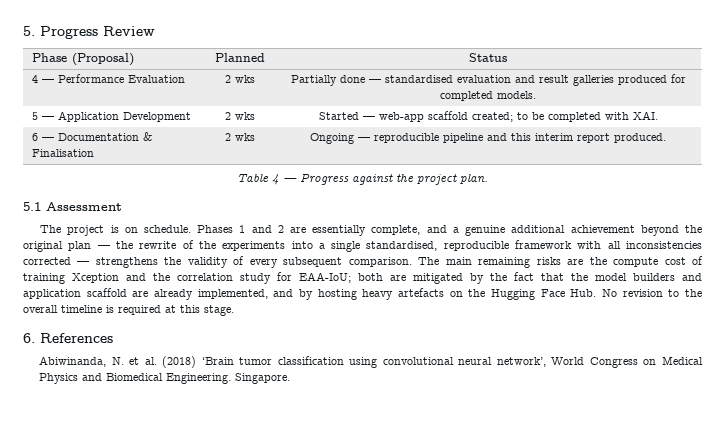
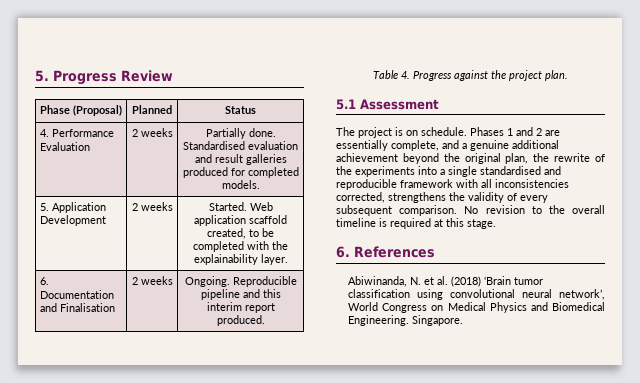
[32,75,55,83] 4 — -> [39,129,49,137] 4.
[235,75,255,83] wks -> [140,128,173,137] weeks
[339,75,453,83] done — standardised -> [248,128,276,137] [183,141,245,150] done. Standardised
[32,112,55,120] 5 — -> [39,203,49,211] 5.
[235,112,255,120] [318,111,658,122] [32,132,153,141] [32,149,95,157] [225,133,255,141] [310,133,439,144] wks | Started — web-app scaffold created; to be completed with XAI. // 6 — Documentation & Finalisation | 2 wks | Ongoing — reproducible -> [140,202,173,211] [208,202,273,211] [194,215,287,226] [207,228,274,239] [193,241,288,252] [193,254,288,265] [39,277,49,285] [39,290,114,299] [39,303,115,312] [131,276,173,285] [184,276,297,287] weeks | Started. Web application scaffold created, to be completed with the explainability layer. // 6. Documentation and Finalisation | 2 weeks | Ongoing. Reproducible
[272,174,297,185] 4 — -> [401,71,410,79] 4.
[68,241,110,251] plan — -> [505,153,529,164] plan,
[366,241,438,251] standardised, -> [480,166,561,175] standardised and
[23,257,90,265] corrected — -> [336,192,385,203] corrected,
[418,256,704,268] [23,272,702,284] [23,288,597,300] The main remaining risks are the compute cost of training Xception and the correlation study for EAA-IoU; both are mitigated by the fact that the model builders and application scaffold are already implemented, and by hosting heavy artefacts on the Hugging Face Hub. -> (458, 210) none

